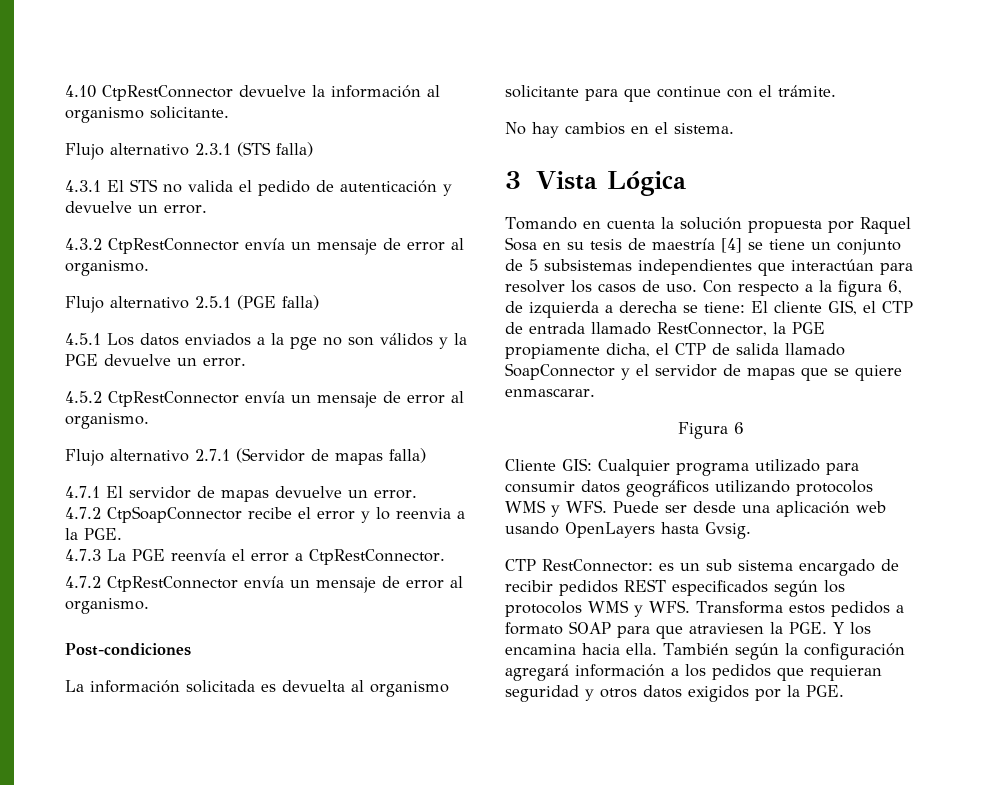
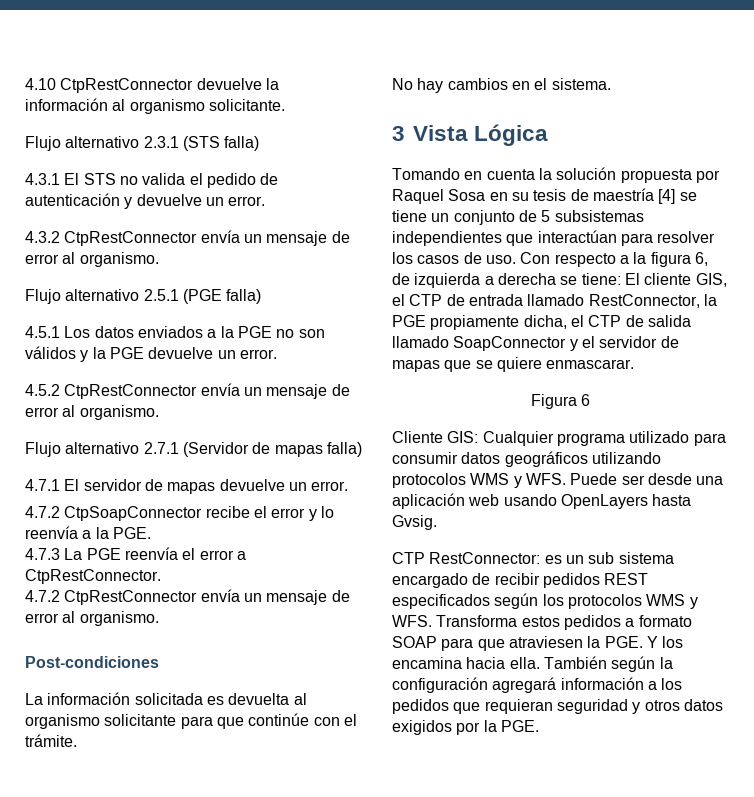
[290,337,317,350] pge -> [237,326,272,338] PGE
[396,508,451,519] reenvia -> [25,526,78,539] reenvía
[657,86,721,98] continue -> [248,713,310,726] continúe

